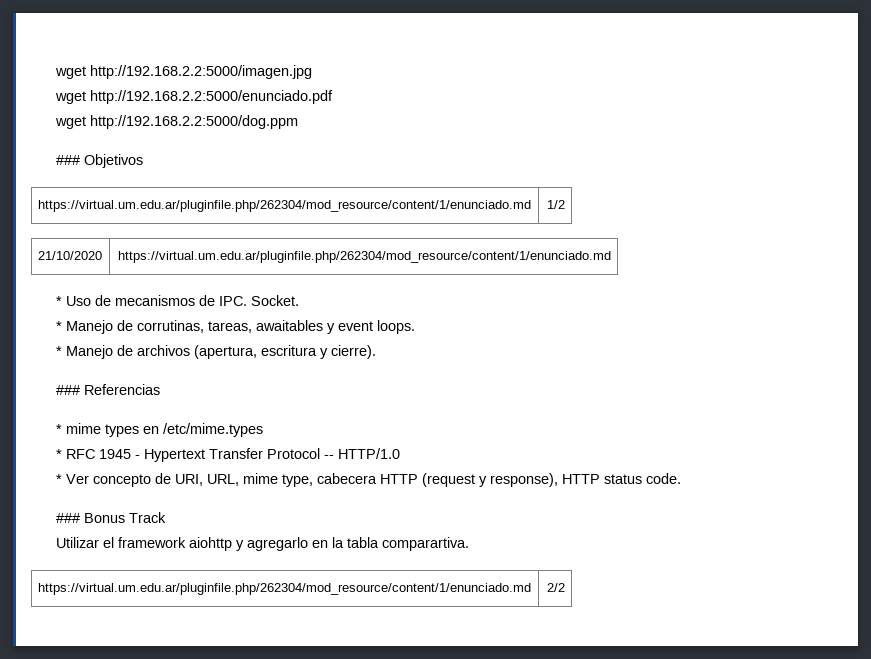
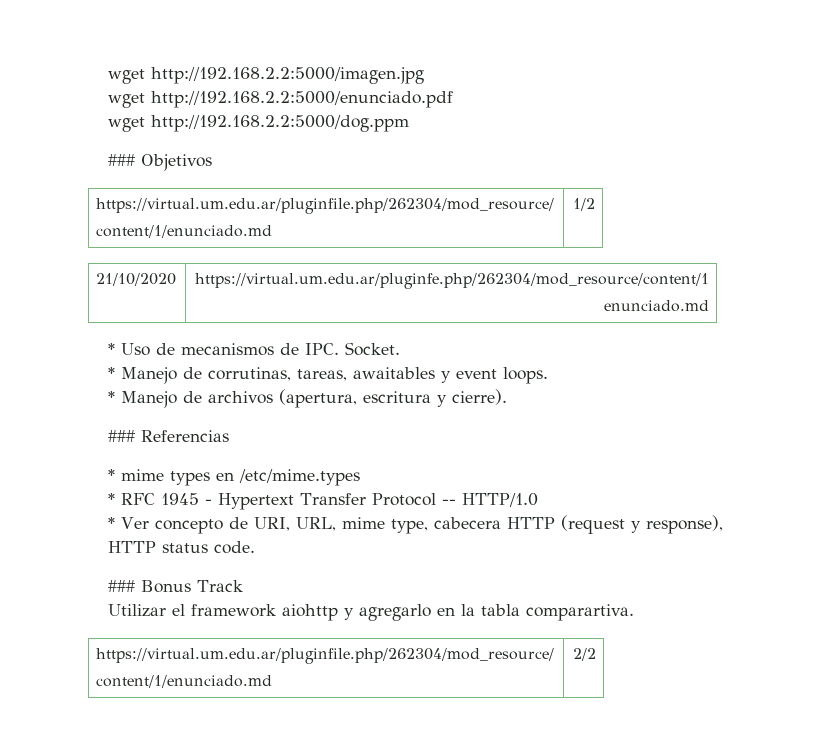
[37,200,531,212] https://virtual.um.edu.ar/pluginfile.php/262304/mod_resource/content/1/enunciado.md -> [96,198,555,214] [96,225,273,238] https://virtual.um.edu.ar/pluginfile.php/262304/mod_resource/ // content/1/enunciado.md
[118,251,612,263] https://virtual.um.edu.ar/pluginfile.php/262304/mod_resource/content/1/enunciado.md -> [194,273,709,289] [603,300,709,312] https://virtual.um.edu.ar/pluginfe.php/262304/mod_resource/content/1 // enunciado.md
[37,583,531,595] https://virtual.um.edu.ar/pluginfile.php/262304/mod_resource/content/1/enunciado.md -> [96,648,555,664] [96,675,273,688] https://virtual.um.edu.ar/pluginfile.php/262304/mod_resource/ // content/1/enunciado.md

